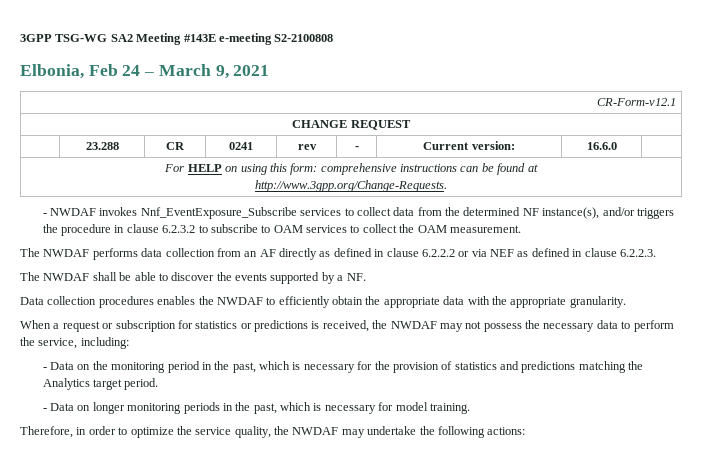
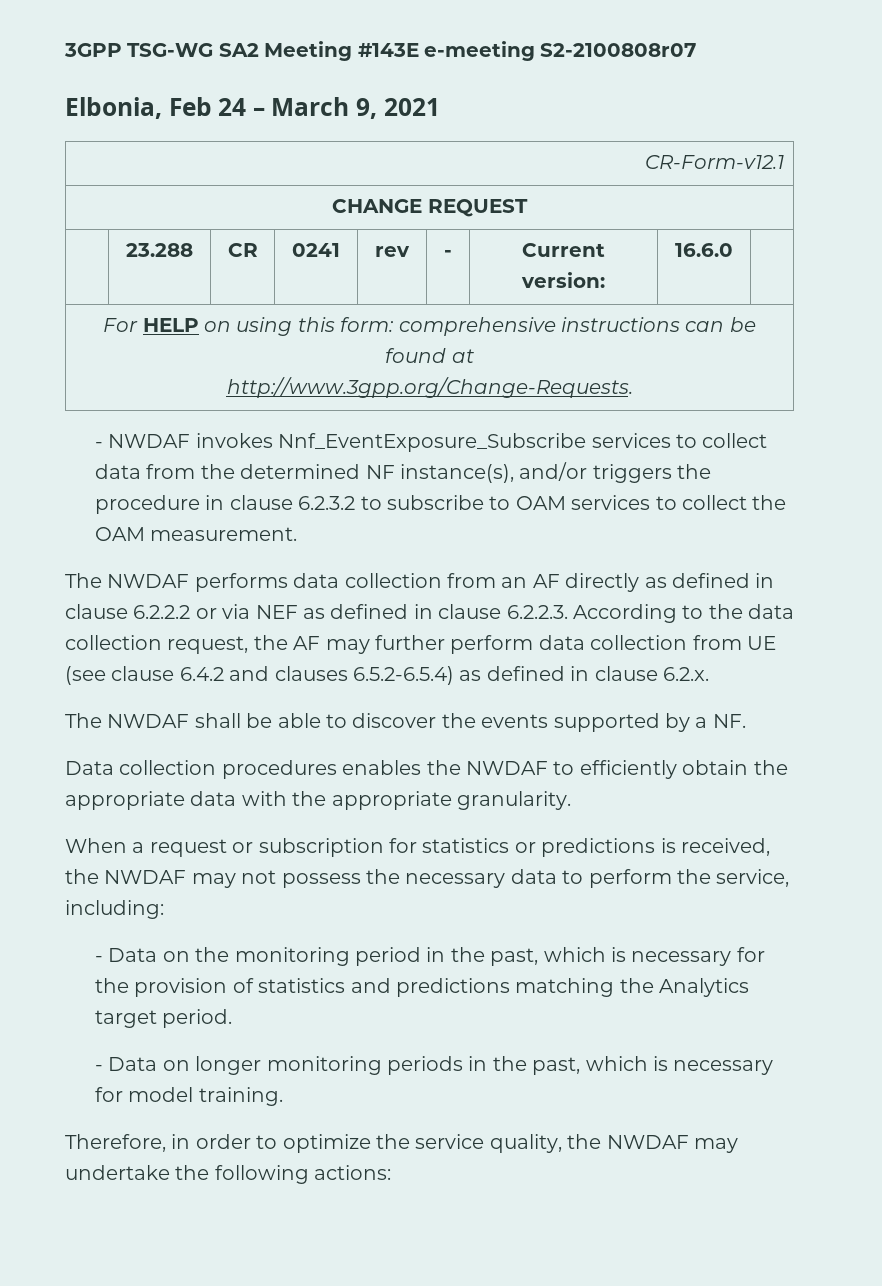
[274,34,334,42] S2-2100808 -> [540,43,697,57] S2-2100808r07
(656, 253) none -> [572,604,795,623] [65,635,776,654] [65,666,709,685] According to the data collection request, the AF may further perform data collection from UE (see clause 6.4.2 and clauses 6.5.2-6.5.4) as defined in clause 6.2.x.

